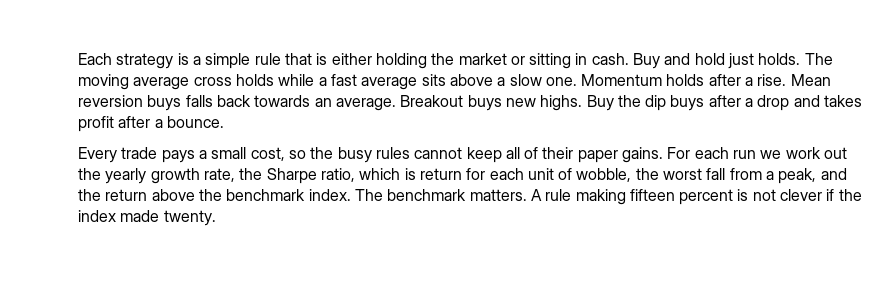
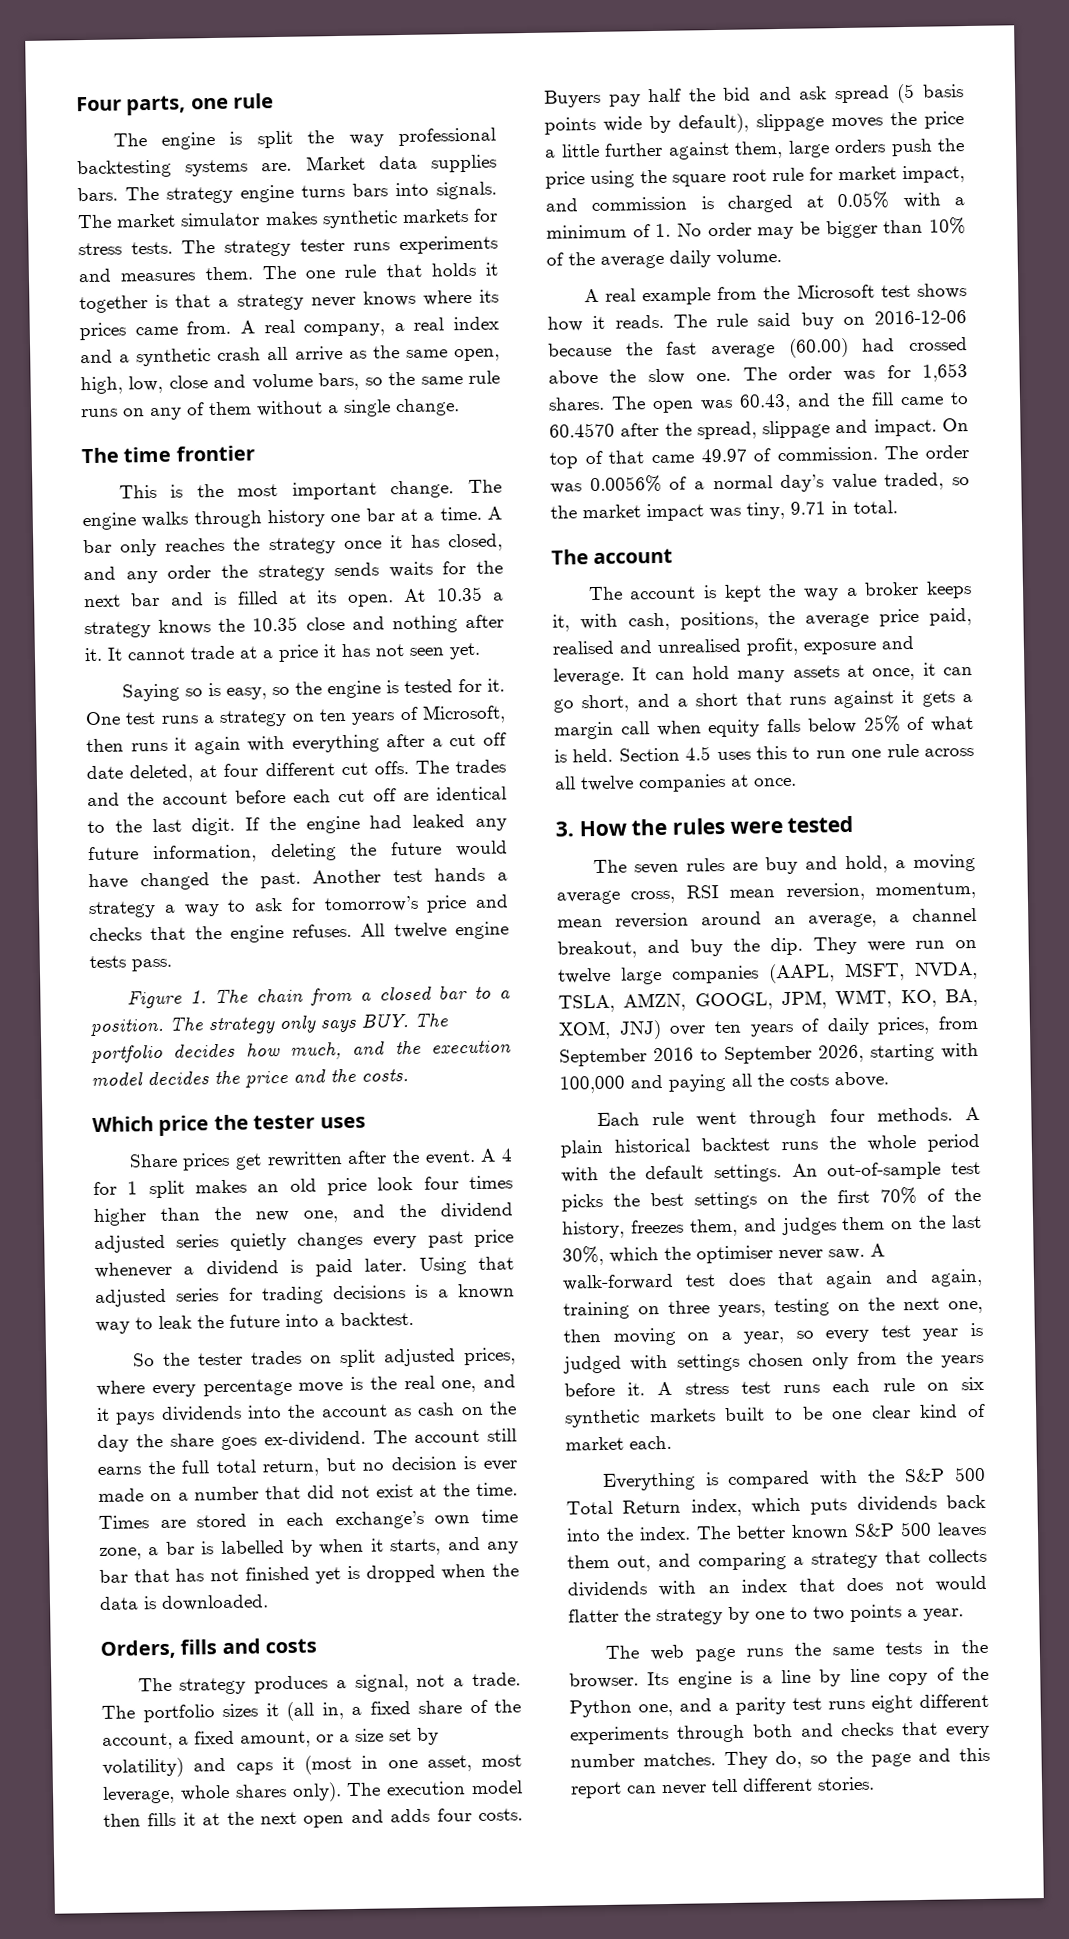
[78,53,833,69] [78,74,831,90] [78,95,863,111] [78,116,224,132] [78,147,848,163] [78,168,847,184] [78,189,862,205] [78,210,216,226] Each strategy is a simple rule that is either holding the market or sitting in cash. Buy and hold just holds. The moving average cross holds while a fast average sits above a slow one. Momentum holds after a rise. Mean reversion buys falls back towards an average. Breakout buys new highs. Buy the dip buys after a drop and takes profit after a bounce. // Every trade pays a small cost, so the busy rules cannot keep all of their paper gains. For each run we work out the yearly growth rate, the Sharpe ratio, which is return for each unit of wobble, the worst fall from a peak, and the return above the benchmark index. The benchmark matters. A rule making fifteen percent is not clever if the index made twenty. -> [76,93,275,116] [112,127,496,150] [77,154,497,179] [77,181,497,204] [77,208,498,229] [78,235,498,257] [78,262,498,283] [79,289,499,314] [79,316,499,341] [80,345,500,367] [80,370,501,395] [81,398,460,421] [81,445,255,464] [118,479,502,500] [82,506,502,531] [83,533,503,557] [83,560,503,584] [83,586,504,608] [84,614,505,639] [84,642,481,663] [121,678,505,702] [85,704,506,727] [86,732,507,755] [86,759,506,783] [87,786,507,807] [87,814,507,836] [87,840,509,864] [88,867,508,891] [88,894,509,919] [89,921,509,943] [89,955,172,972] [126,985,511,1009] [90,1012,448,1037] [91,1040,512,1064] [91,1068,409,1088] [92,1114,366,1136] [128,1148,514,1171] [93,1175,513,1199] [93,1202,513,1227] [94,1229,514,1254] [94,1256,514,1279] [95,1283,515,1308] [95,1311,414,1335] [132,1347,517,1368] [96,1374,516,1398] [96,1401,517,1425] [97,1428,517,1452] [97,1455,517,1477] [98,1482,519,1502] [98,1509,519,1530] [99,1536,519,1560] [99,1563,520,1584] [99,1594,269,1611] [100,1638,318,1659] [137,1672,521,1695] [101,1699,521,1723] [102,1727,439,1750] [102,1754,522,1778] [102,1780,523,1804] [103,1808,523,1828] [544,83,964,108] [544,111,964,135] [544,138,965,160] [545,165,965,189] [545,191,965,213] [546,217,966,240] [546,248,782,269] [583,283,967,306] [547,310,967,332] [548,337,968,359] [548,363,968,386] [548,392,969,414] [549,418,969,440] [549,445,969,469] [550,472,970,494] [550,500,898,522] [551,548,674,565] [587,581,973,602] [552,608,972,632] [552,635,914,656] [553,662,973,686] [553,689,973,713] [554,715,974,740] [554,743,974,763] [554,773,797,793] [555,815,854,837] [592,853,977,875] [556,881,976,905] [557,907,977,929] [557,936,977,959] [557,961,978,985] [558,988,978,1013] [558,1015,979,1040] [559,1042,979,1067] [559,1071,889,1094] [596,1106,980,1128] [560,1133,980,1158] [561,1161,981,1183] [561,1186,981,1212] [562,1214,982,1239] [562,1243,885,1266] [562,1268,983,1291] [563,1297,983,1320] [563,1322,983,1346] [563,1350,984,1374] [564,1376,984,1397] [565,1403,986,1428] [565,1435,672,1451] [602,1466,986,1491] [566,1494,986,1517] [566,1521,987,1542] [567,1548,987,1572] [567,1575,987,1598] [568,1604,964,1626] [604,1639,989,1662] [569,1666,989,1689] [569,1693,989,1718] [570,1721,990,1745] [570,1747,990,1770] [570,1776,875,1799] Four parts, one rule // The engine is split the way professional backtesting systems are. Market data supplies bars. The strategy engine turns bars into signals. The market simulator makes synthetic markets for stress tests. The strategy tester runs experiments and measures them. The one rule that holds it together is that a strategy never knows where its prices came from. A real company, a real index and a synthetic crash all arrive as the same open, high, low, close and volume bars, so the same rule runs on any of them without a single change. // The time frontier // This is the most important change. The engine walks through history one bar at a time. A bar only reaches the strategy once it has closed, and any order the strategy sends waits for the next bar and is filled at its open. At 10.35 a strategy knows the 10.35 close and nothing after it. It cannot trade at a price it has not seen yet. // Saying so is easy, so the engine is tested for it. One test runs a strategy on ten years of Microsoft, then runs it again with everything after a cut off date deleted, at four different cut offs. The trades and the account before each cut off are identical to the last digit. If the engine had leaked any future information, deleting the future would have changed the past. Another test hands a strategy a way to ask for tomorrow’s price and checks that the engine refuses. All twelve engine tests pass. // Figure 1. The chain from a closed bar to a position. The strategy only says BUY. The portfolio decides how much, and the execution model decides the price and the costs. // Which price the tester uses // Share prices get rewritten after the event. A 4 for 1 split makes an old price look four times higher than the new one, and the dividend adjusted series quietly changes every past price whenever a dividend is paid later. Using that adjusted series for trading decisions is a known way to leak the future into a backtest. // So the tester trades on split adjusted prices, where every percentage move is the real one, and it pays dividends into the account as cash on the day the share goes ex-dividend. The account still earns the full total return, but no decision is ever made on a number that did not exist at the time. Times are stored in each exchange’s own time zone, a bar is labelled by when it starts, and any bar that has not finished yet is dropped when the data is downloaded. // Orders, fills and costs // The strategy produces a signal, not a trade. The portfolio sizes it (all in, a fixed share of the account, a fixed amount, or a size set by volatility) and caps it (most in one asset, most leverage, whole shares only). The execution model then fills it at the next open and adds four costs. Buyers pay half the bid and ask spread (5 basis points wide by default), slippage moves the price a little further against them, large orders push the price using the square root rule for market impact, and commission is charged at 0.05% with a minimum of 1. No order may be bigger than 10% of the average daily volume. // A real example from the Microsoft test shows how it reads. The rule said buy on 2016-12-06 because the fast average (60.00) had crossed above the slow one. The order was for 1,653 shares. The open was 60.43, and the fill came to 60.4570 after the spread, slippage and impact. On top of that came 49.97 of commission. The order was 0.0056% of a normal day’s value traded, so the market impact was tiny, 9.71 in total. // The account // The account is kept the way a broker keeps it, with cash, positions, the average price paid, realised and unrealised profit, exposure and leverage. It can hold many assets at once, it can go short, and a short that runs against it gets a margin call when equity falls below 25% of what is held. Section 4.5 uses this to run one rule across all twelve companies at once. // 3. How the rules were tested // The seven rules are buy and hold, a moving average cross, RSI mean reversion, momentum, mean reversion around an average, a channel breakout, and buy the dip. They were run on twelve large companies (AAPL, MSFT, NVDA, TSLA, AMZN, GOOGL, JPM, WMT, KO, BA, XOM, JNJ) over ten years of daily prices, from September 2016 to September 2026, starting with 100,000 and paying all the costs above. // Each rule went through four methods. A plain historical backtest runs the whole period with the default settings. An out-of-sample test picks the best settings on the first 70% of the history, freezes them, and judges them on the last 30%, which the optimiser never saw. A walk-forward test does that again and again, training on three years, testing on the next one, then moving on a year, so every test year is judged with settings chosen only from the years before it. A stress test runs each rule on six synthetic markets built to be one clear kind of market each. // Everything is compared with the S&P 500 Total Return index, which puts dividends back into the index. The better known S&P 500 leaves them out, and comparing a strategy that collects dividends with an index that does not would flatter the strategy by one to two points a year. // The web page runs the same tests in the browser. Its engine is a line by line copy of the Python one, and a parity test runs eight different experiments through both and checks that every number matches. They do, so the page and this report can never tell different stories.

